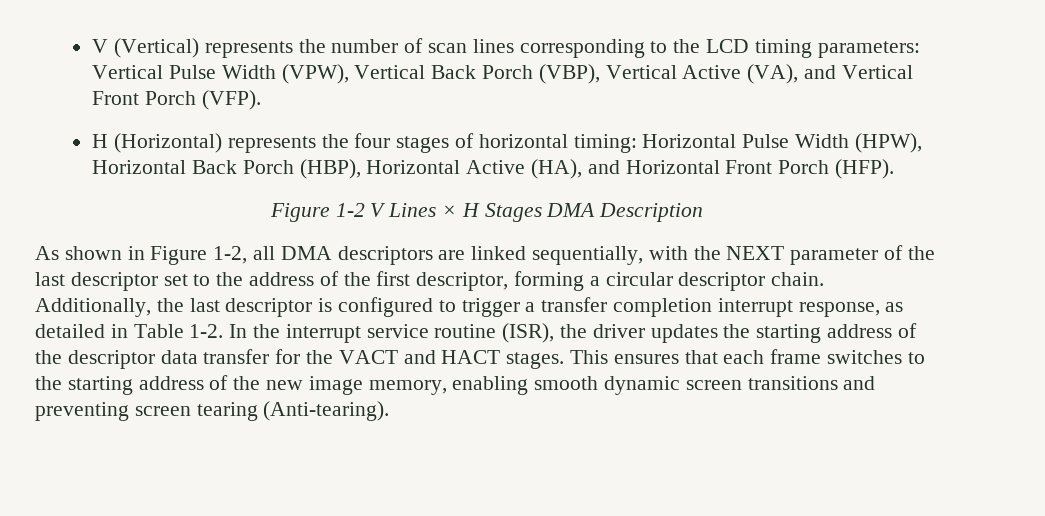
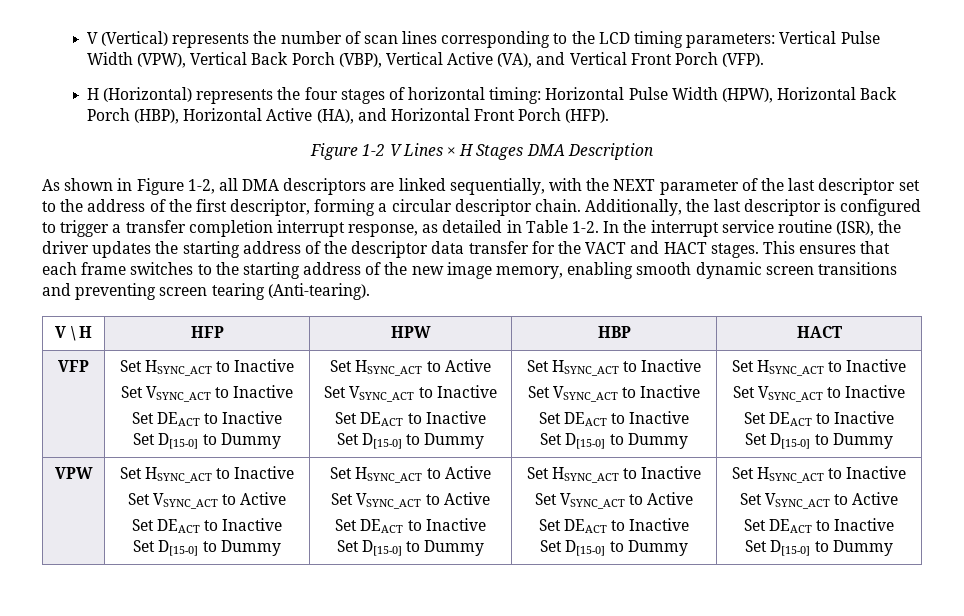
(390, 411) none -> [55,326,92,341] [190,326,224,338] [390,326,431,338] [597,326,631,338] [796,326,842,338] [58,360,89,372] [119,359,295,376] [120,385,294,402] [131,411,283,426] [133,433,281,449] [330,359,491,376] [324,385,497,402] [335,411,486,426] [336,433,485,449] [526,359,702,376] [527,385,701,402] [538,411,690,426] [540,433,688,449] [731,359,907,376] [732,385,906,402] [743,411,895,426] [745,433,893,449] [54,467,93,479] [119,466,295,483] [127,492,287,509] [131,518,283,533] [133,540,281,556] [330,466,491,483] [331,492,490,509] [335,518,486,533] [336,540,485,556] [526,466,702,483] [534,492,694,509] [538,518,690,533] [540,540,688,556] [731,466,907,483] [739,492,899,509] [743,518,895,533] [745,540,893,556] // V \ H | HFP | HPW | HBP | HACT // VFP | Set HSYNC_ACT to Inactive // Set VSYNC_ACT to Inactive // Set DEACT to Inactive // Set D[15-0] to Dummy | Set HSYNC_ACT to Active // Set VSYNC_ACT to Inactive // Set DEACT to Inactive // Set D[15-0] to Dummy | Set HSYNC_ACT to Inactive // Set VSYNC_ACT to Inactive // Set DEACT to Inactive // Set D[15-0] to Dummy | Set HSYNC_ACT to Inactive // Set VSYNC_ACT to Inactive // Set DEACT to Inactive // Set D[15-0] to Dummy // VPW | Set HSYNC_ACT to Inactive // Set VSYNC_ACT to Active // Set DEACT to Inactive // Set D[15-0] to Dummy | Set HSYNC_ACT to Active // Set VSYNC_ACT to Active // Set DEACT to Inactive // Set D[15-0] to Dummy | Set HSYNC_ACT to Inactive // Set VSYNC_ACT to Active // Set DEACT to Inactive // Set D[15-0] to Dummy | Set HSYNC_ACT to Inactive // Set VSYNC_ACT to Active // Set DEACT to Inactive // Set D[15-0] to Dummy

